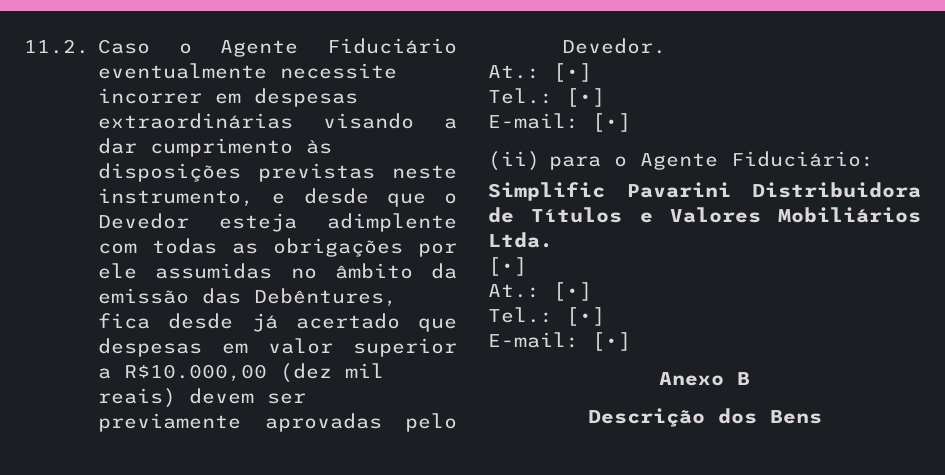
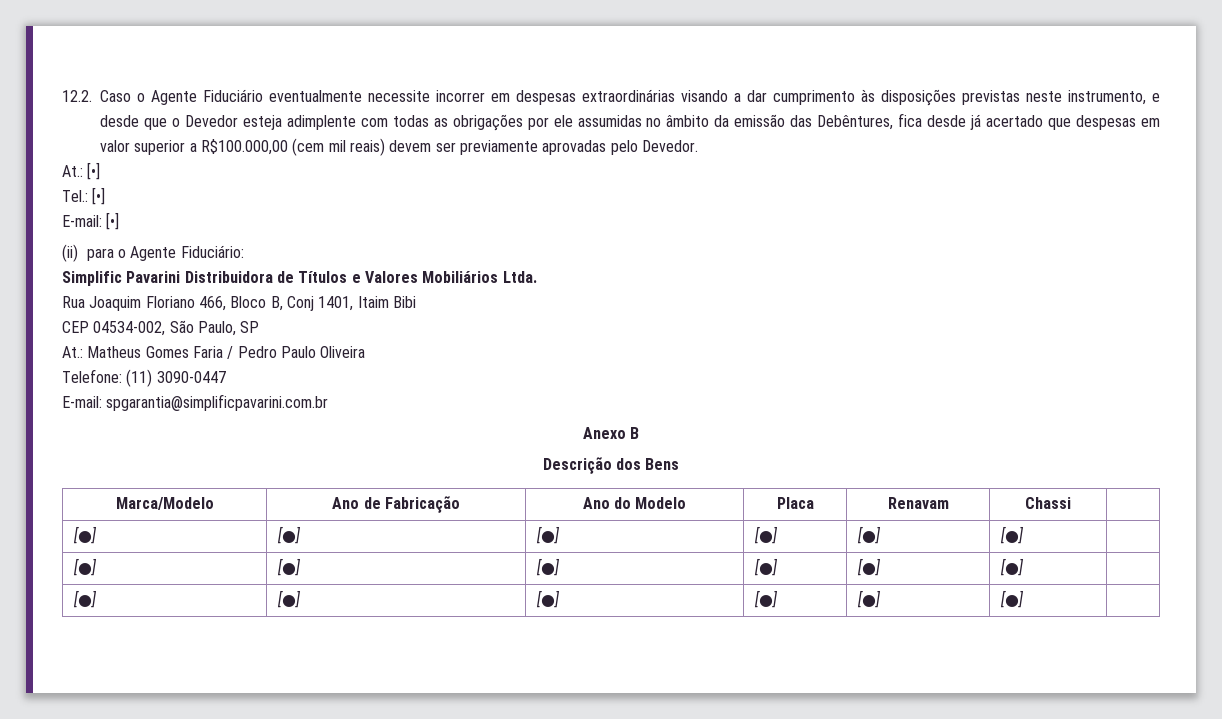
[24,39,89,54] 11.2. -> [62,90,92,102] 12.2.
[124,363,333,383] R$10.000,00 (dez -> [200,138,325,156] R$100.000,00 (cem
[488,257,527,276] [488,282,592,301] [488,307,605,326] [488,332,631,351] [•] // At.: [•] // Tel.: [•] // E-mail: [•] -> [62,296,416,311] [62,320,260,336] [62,346,366,359] [62,369,226,387] [62,394,329,411] Rua Joaquim Floriano 466, Bloco B, Conj 1401, Itaim Bibi // CEP 04534-002, São Paulo, SP // At.: Matheus Gomes Faria / Pedro Paulo Oliveira // Telefone: (11) 3090-0447 // E-mail: spgarantia@simplificpavarini.com.br
(822, 417) none -> [115,497,214,510] [332,496,460,513] [582,497,687,509] [776,497,814,509] [887,497,949,509] [1025,497,1071,509] [72,526,97,544] [276,526,301,544] [535,526,560,544] [753,526,778,544] [856,526,881,544] [999,526,1024,544] [72,558,97,576] [276,558,301,576] [535,558,560,576] [753,558,778,576] [856,558,881,576] [999,558,1024,576] [72,590,97,608] [276,590,301,608] [535,590,560,608] [753,590,778,608] [856,590,881,608] [999,590,1024,608] // Marca/Modelo | Ano de Fabricação | Ano do Modelo | Placa | Renavam | Chassi | // [●] | [●] | [●] | [●] | [●] | [●] | // [●] | [●] | [●] | [●] | [●] | [●] | // [●] | [●] | [●] | [●] | [●] | [●] |

